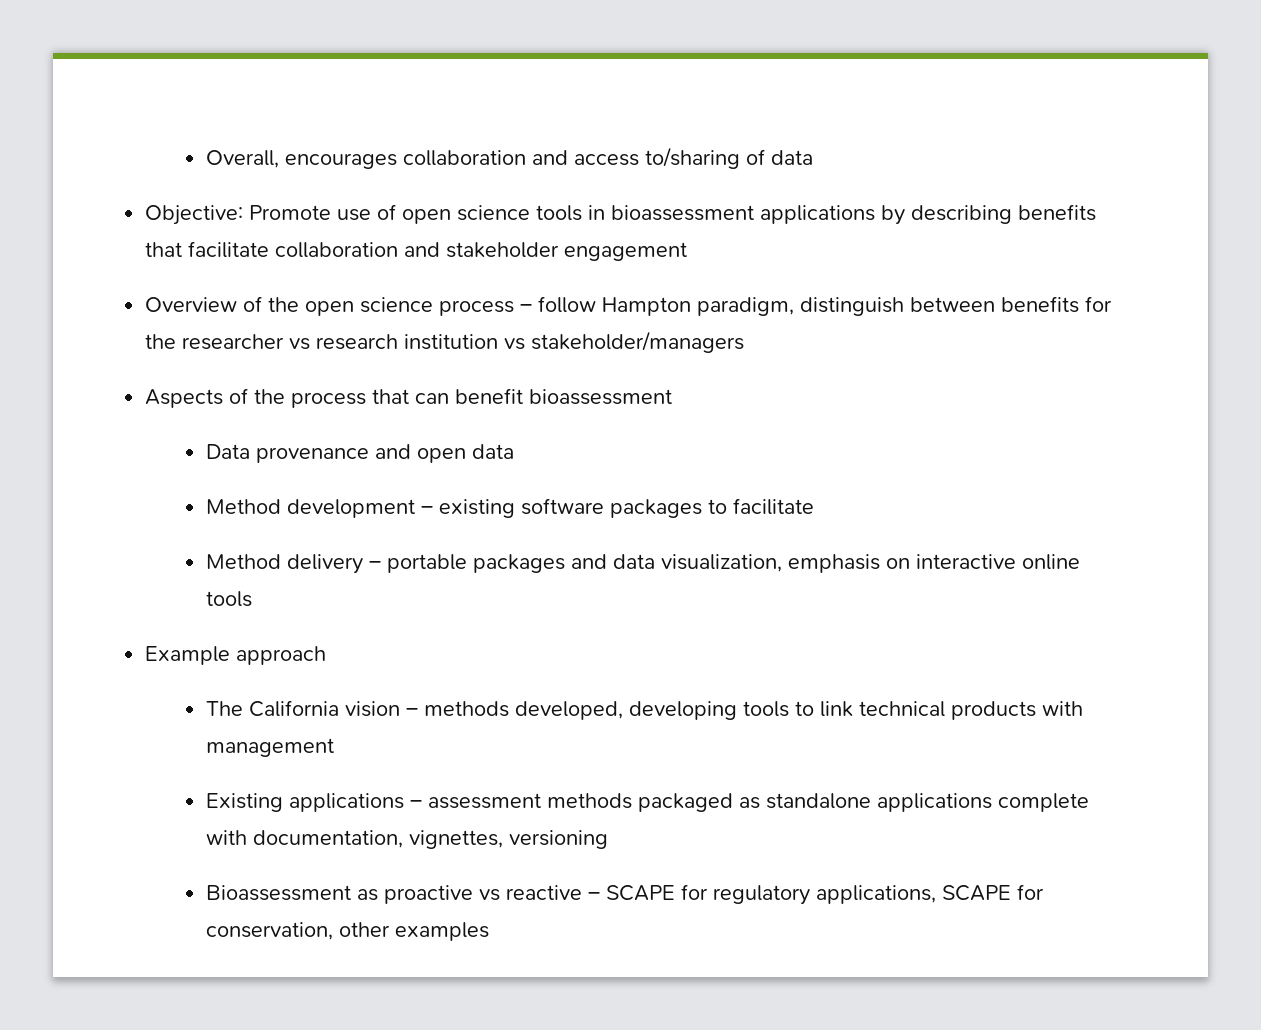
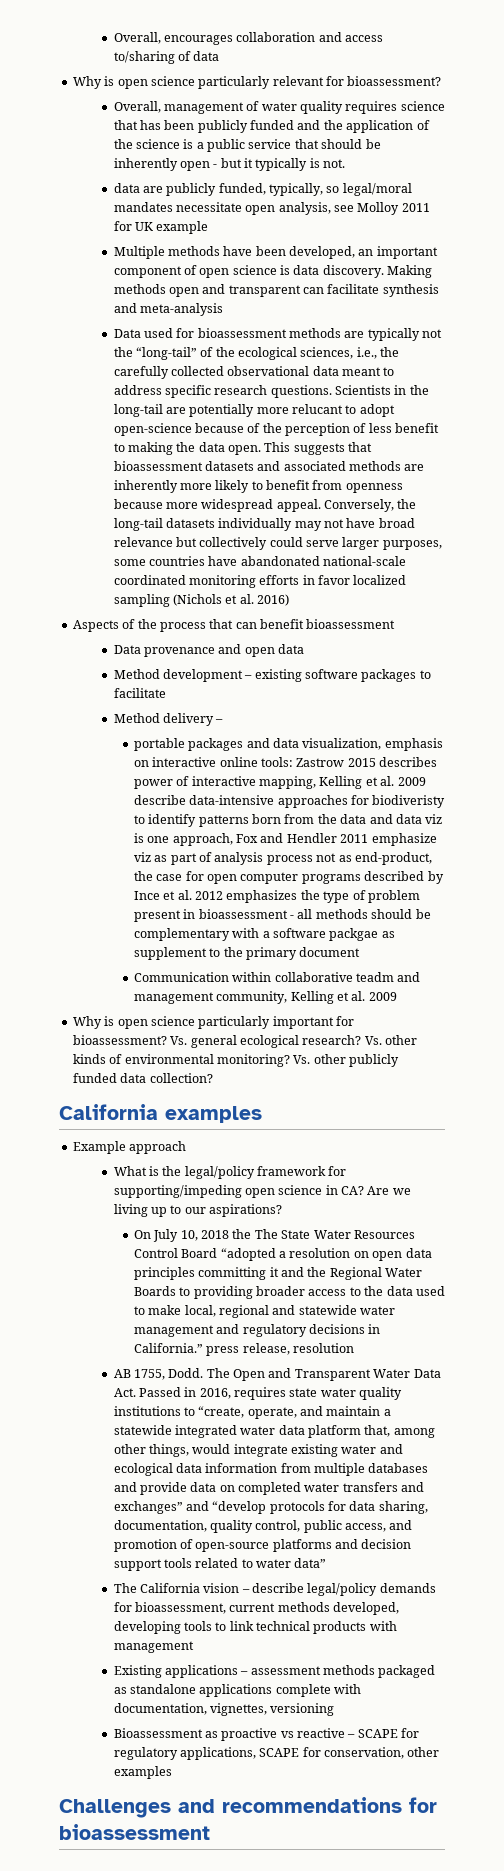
[145,204,1097,225] [145,241,688,261] [145,296,1113,316] [145,331,745,353] Objective: Promote use of open science tools in bioassessment applications by describing benefits that facilitate collaboration and stakeholder engagement // Overview of the open science process – follow Hampton paradigm, distinguish between benefits for the researcher vs research institution vs stakeholder/managers -> [72,76,442,89] [113,101,445,114] [113,120,430,133] [113,139,381,152] [113,158,346,171] [113,183,412,196] [113,202,430,215] [113,221,209,234] [113,246,438,259] [113,265,433,278] [113,284,439,297] [113,303,223,316] [113,328,443,341] [113,347,400,360] [113,366,395,379] [113,385,429,398] [113,404,395,417] [113,423,440,436] [113,442,373,455] [113,461,425,471] [113,480,403,493] [113,499,417,512] [113,518,415,531] [113,537,442,550] [113,556,407,566] [113,575,407,588] [113,594,290,607] Why is open science particularly relevant for bioassessment? // Overall, management of water quality requires science that has been publicly funded and the application of the science is a public service that should be inherently open - but it typically is not. // data are publicly funded, typically, so legal/moral mandates necessitate open analysis, see Molloy 2011 for UK example // Multiple methods have been developed, an important component of open science is data discovery. Making methods open and transparent can facilitate synthesis and meta-analysis // Data used for bioassessment methods are typically not the “long-tail” of the ecological sciences, i.e., the carefully collected observational data meant to address specific research questions. Scientists in the long-tail are potentially more relucant to adopt open-science because of the perception of less benefit to making the data open. This suggests that bioassessment datasets and associated methods are inherently more likely to benefit from openness because more widespread appeal. Conversely, the long-tail datasets individually may not have broad relevance but collectively could serve larger purposes, some countries have abandonated national-scale coordinated monitoring efforts in favor localized sampling (Nichols et al. 2016)
(382, 565) none -> (224, 721) //
[206,591,253,607] [145,646,327,665] [206,700,419,717] tools // Example approach // The California vision – -> [261,757,438,767] [133,776,426,789] [133,795,446,808] [133,814,443,827] [133,833,437,846] [133,852,432,865] [133,871,444,884] [133,890,420,903] [133,909,431,922] [133,928,395,941] [133,947,361,960] [133,972,421,982] [133,991,397,1004] [72,1016,354,1029] [72,1035,417,1048] [72,1054,399,1067] [72,1073,213,1083] [59,1104,262,1123] [72,1141,187,1154] [113,1166,347,1179] [113,1185,411,1198] [113,1204,283,1217] [133,1229,415,1242] [133,1248,432,1261] [133,1267,423,1280] [133,1286,445,1299] [133,1305,396,1318] [133,1324,381,1337] [133,1343,355,1356] [113,1368,441,1381] [113,1387,403,1400] [113,1406,391,1419] [113,1425,435,1438] [113,1444,403,1457] [113,1463,429,1476] [113,1482,425,1495] [113,1501,428,1514] [113,1520,413,1533] [113,1539,412,1552] [113,1558,327,1571] [113,1583,436,1596] [113,1602,276,1614] tools: Zastrow 2015 describes power of interactive mapping, Kelling et al. 2009 describe data-intensive approaches for biodiveristy to identify patterns born from the data and data viz is one approach, Fox and Hendler 2011 emphasize viz as part of analysis process not as end-product, the case for open computer programs described by Ince et al. 2012 emphasizes the type of problem present in bioassessment - all methods should be complementary with a software packgae as supplement to the primary document // Communication within collaborative teadm and management community, Kelling et al. 2009 // Why is open science particularly important for bioassessment? Vs. general ecological research? Vs. other kinds of environmental monitoring? Vs. other publicly funded data collection? // California examples // Example approach // What is the legal/policy framework for supporting/impeding open science in CA? Are we living up to our aspirations? // On July 10, 2018 the The State Water Resources Control Board “adopted a resolution on open data principles committing it and the Regional Water Boards to providing broader access to the data used to make local, regional and statewide water management and regulatory decisions in California.” press release, resolution // AB 1755, Dodd. The Open and Transparent Water Data Act. Passed in 2016, requires state water quality institutions to “create, operate, and maintain a statewide integrated water data platform that, among other things, would integrate existing water and ecological data information from multiple databases and provide data on completed water transfers and exchanges” and “develop protocols for data sharing, documentation, quality control, public access, and promotion of open-source platforms and decision support tools related to water data” // The California vision – describe legal/policy demands for bioassessment, current
(490, 931) none -> [59,1797,437,1818] [59,1824,210,1840] // Challenges and recommendations for bioassessment

